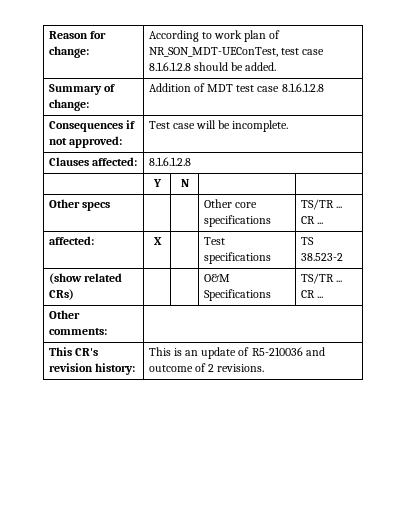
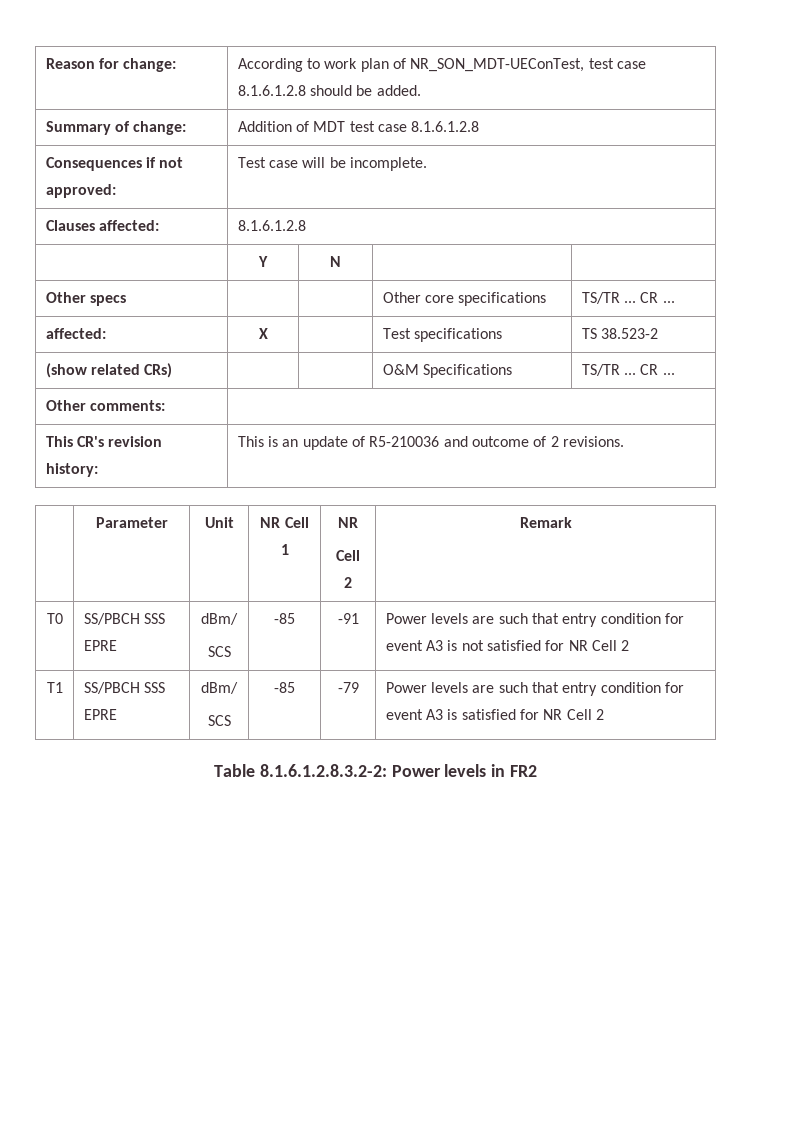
(265, 368) none -> [95,517,168,528] [204,517,234,528] [260,517,309,528] [280,544,289,555] [338,517,358,528] [336,550,360,561] [344,577,352,588] [519,517,572,528] [46,613,63,624] [83,613,166,625] [83,640,117,651] [201,613,238,625] [207,646,231,657] [274,613,295,624] [337,613,359,624] [385,613,684,627] [385,640,630,651] [46,682,63,693] [83,682,166,694] [83,709,117,720] [201,682,238,694] [207,715,231,726] [274,682,295,693] [337,682,359,693] [385,682,684,696] [385,709,604,720] [214,764,537,777] // | Parameter | Unit | NR Cell 1 | NR // Cell 2 | Remark // T0 | SS/PBCH SSS EPRE | dBm/ // SCS | -85 | -91 | Power levels are such that entry condition for event A3 is not satisfied for NR Cell 2 // T1 | SS/PBCH SSS EPRE | dBm/ // SCS | -85 | -79 | Power levels are such that entry condition for event A3 is satisfied for NR Cell 2 // Table 8.1.6.1.2.8.3.2-2: Power levels in FR2

